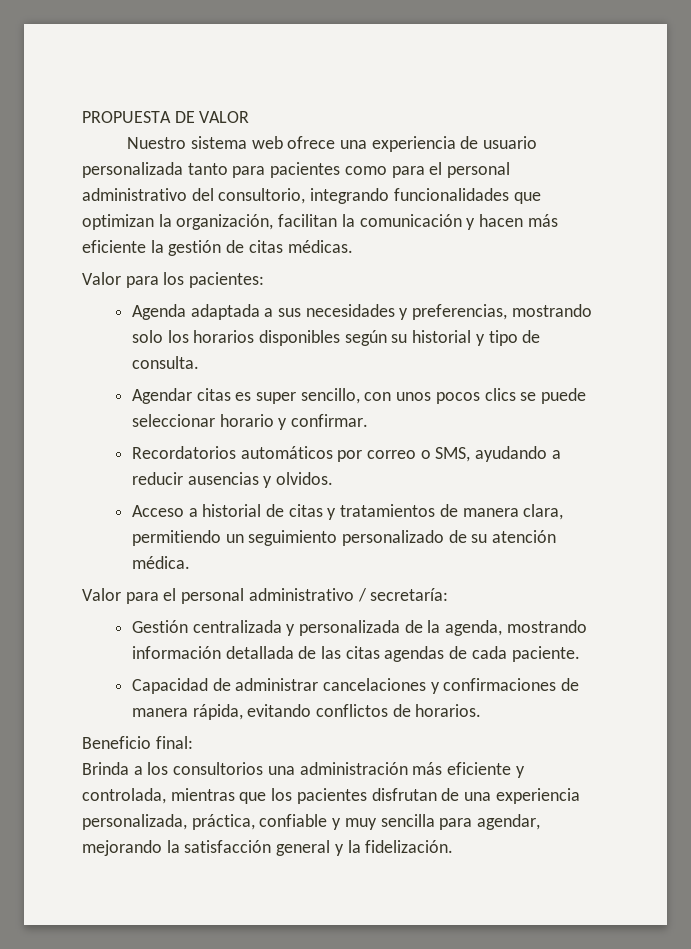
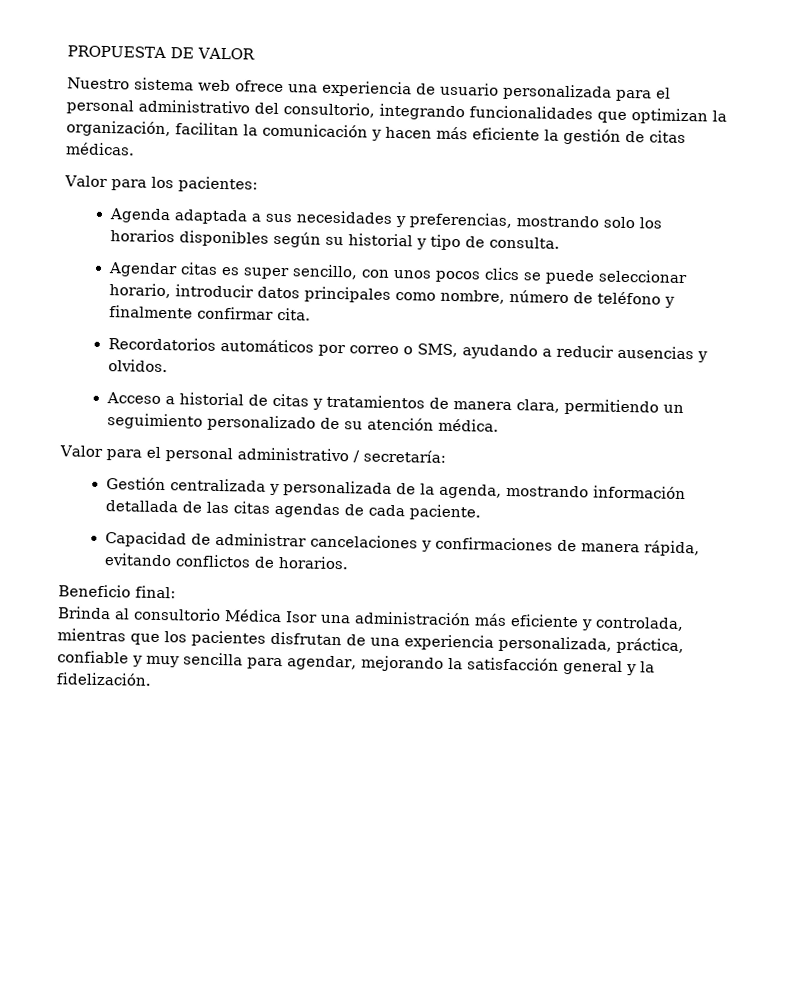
[187,162,387,178] tanto para pacientes como -> (612, 92) none
[219,414,368,430] horario y confirmar. -> [108,283,675,308] [108,305,311,321] horario, introducir datos principales como nombre, número de teléfono y finalmente confirmar cita.
[133,762,264,775] a los consultorios -> [114,607,318,623] al consultorio Médica Isor

